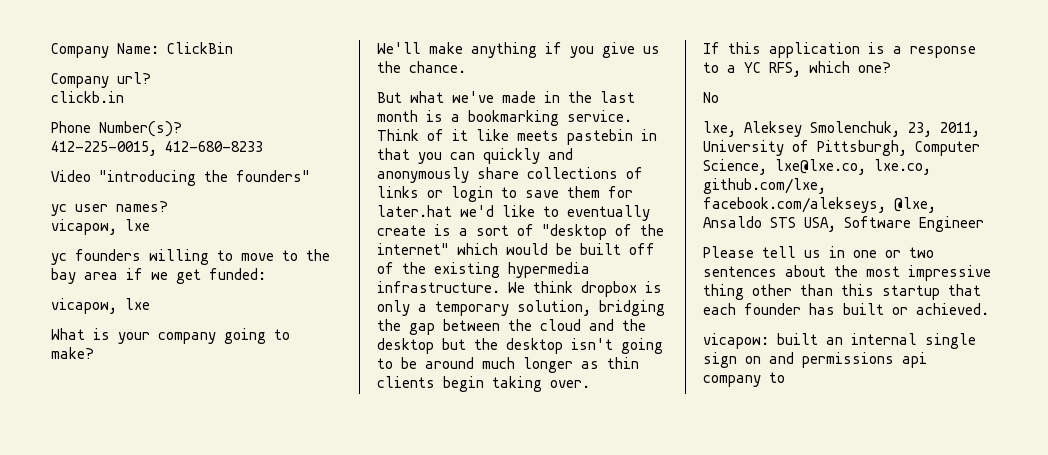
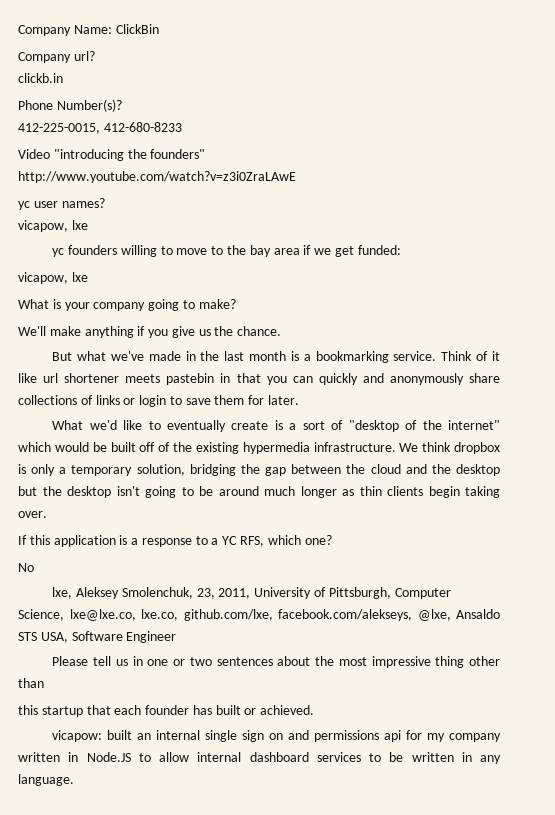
(310, 176) none -> [18,171,296,183] // http://www.youtube.com/watch?v=z3i0ZraLAwE
(509, 135) none -> [43,373,120,383] url shortener
[377,205,452,217] later.hat -> [268,395,300,405] [52,420,84,430] later. // What
(833, 290) none -> (44, 683) //
[703,372,785,387] company to -> [406,730,502,742] [18,752,501,764] [18,774,74,786] for my company written in Node.JS to allow internal dashboard services to be written in any language.

